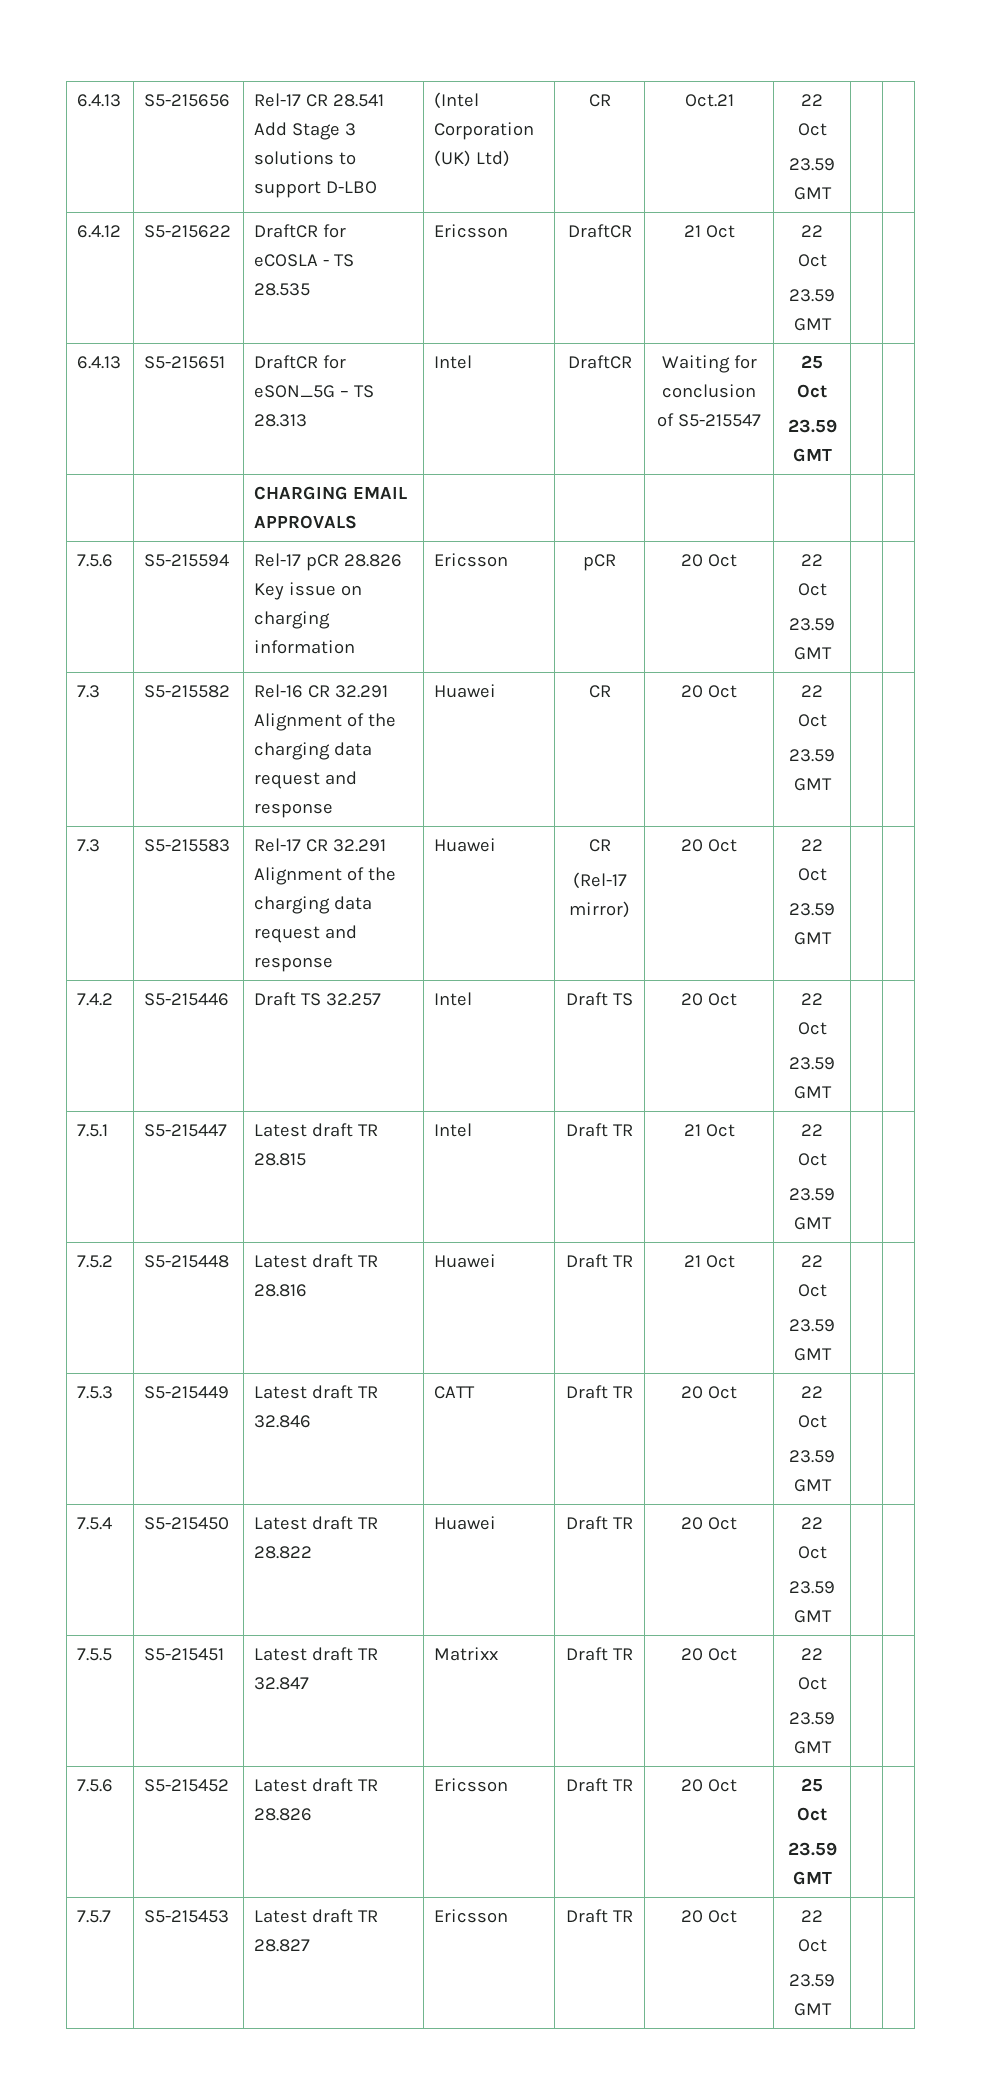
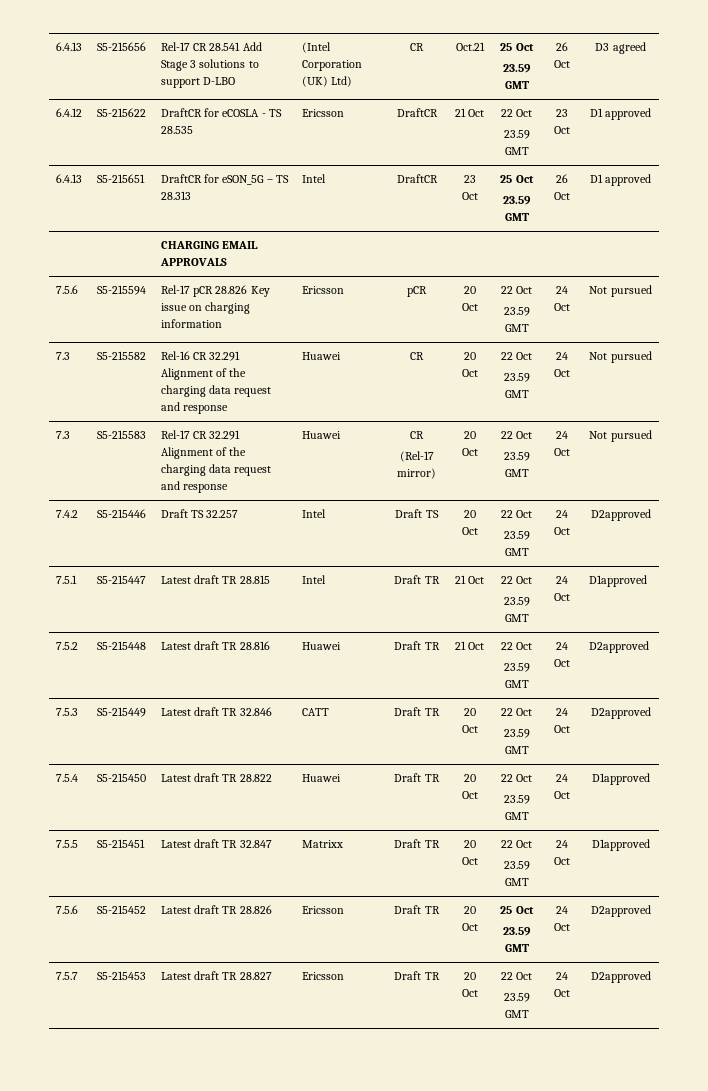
[801,94,823,106] [797,123,827,136] [789,158,835,171] [793,187,832,200] 22 Oct // 23.59 GMT | | -> [500,43,534,51] [503,64,531,73] [504,81,529,89] [556,42,568,51] [554,60,570,68] [595,42,646,54] 25 Oct // 23.59 GMT | 26 Oct | D3 agreed
(832, 324) | -> [556,109,568,117] [554,126,570,134] [589,108,652,120] 23 Oct | D1 approved
[661,355,757,373] [662,384,756,398] [657,413,761,427] [801,355,823,369] [797,384,827,398] [787,419,837,433] [792,448,832,462] Waiting for conclusion of S5-215547 | 25 Oct // 23.59 GMT | | -> [463,175,476,183] [461,192,478,200] [500,175,534,183] [503,196,531,205] [504,213,529,221] [556,174,568,183] [554,192,570,200] [589,174,652,186] 23 Oct | 25 Oct // 23.59 GMT | 26 Oct | D1 approved
(832, 653) | -> [556,286,568,294] [554,303,570,311] [589,285,652,297] 24 Oct | Not pursued
(832, 784) | -> [556,352,568,360] [554,369,570,377] [589,351,652,363] 24 Oct | Not pursued
(832, 938) | -> [556,431,568,439] [554,448,570,456] [589,430,652,442] 24 Oct | Not pursued
(832, 1092) | -> [556,510,568,518] [554,527,570,535] [590,509,651,521] 24 Oct | D2approved
(832, 1223) | -> [556,576,568,584] [554,593,570,601] [589,575,648,587] 24 Oct | D1approved
(832, 1354) | -> [556,642,568,650] [554,659,570,667] [589,641,650,653] 24 Oct | D2approved
(832, 1485) | -> [556,708,568,716] [554,725,570,733] [590,707,651,719] 24 Oct | D2approved
(832, 1616) | -> [556,774,568,782] [554,791,570,799] [591,773,650,785] 24 Oct | D1approved
(832, 1747) | -> [556,840,568,848] [554,857,570,865] [591,839,650,851] 24 Oct | D1approved
(832, 1878) | -> [556,906,568,914] [554,923,570,931] [590,905,651,917] 24 Oct | D2approved
(832, 2009) | -> [556,972,568,980] [554,989,570,997] [590,971,651,983] 24 Oct | D2approved

